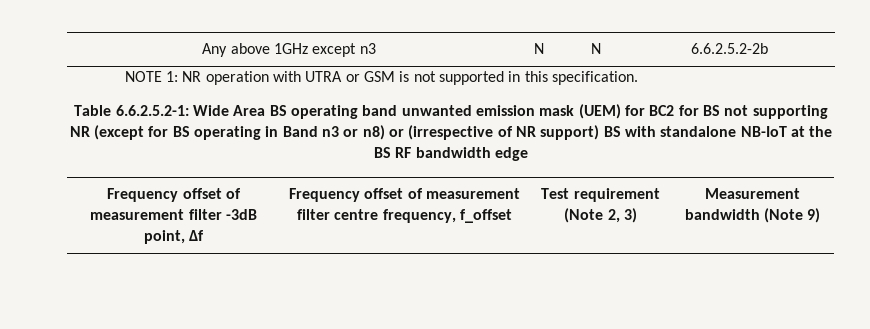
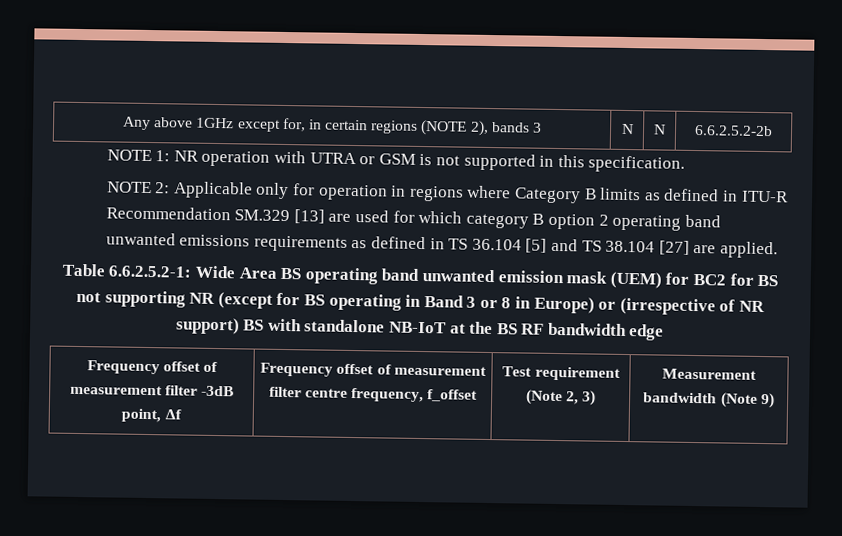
[359,43,376,54] n3 -> [281,117,543,136] for, in certain regions (NOTE 2), bands 3
(639, 78) none -> [106,181,789,204] [105,206,721,231] [105,232,778,259] // NOTE 2: Applicable only for operation in regions where Category B limits as defined in ITU-R Recommendation SM.329 [13] are used for which category B option 2 operating band unwanted emissions requirements as defined in TS 36.104 [5] and TS 38.104 [27] are applied.
[322,125,385,140] n3 or n8) -> [466,296,595,314] 3 or 8 in Europe)

